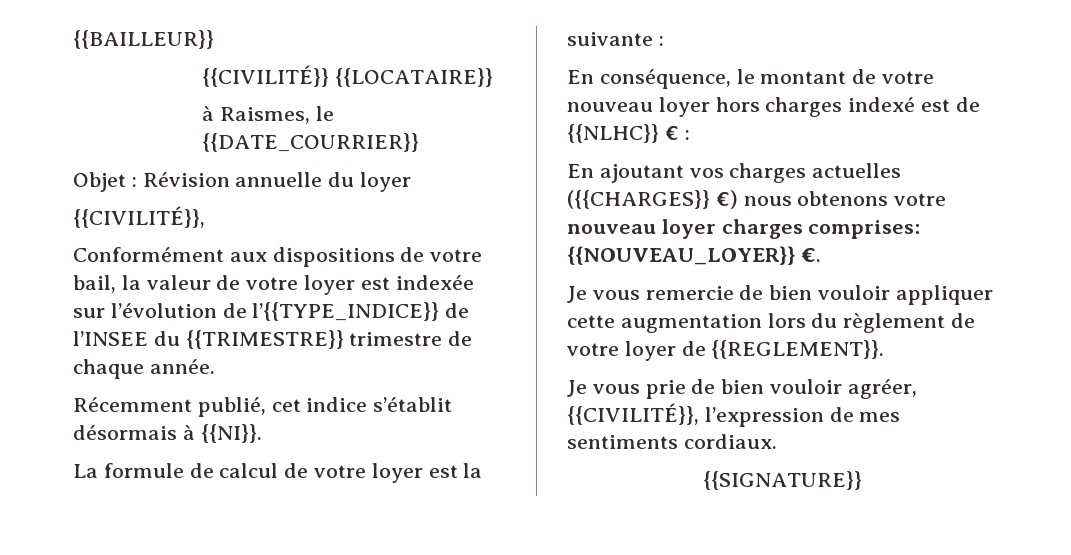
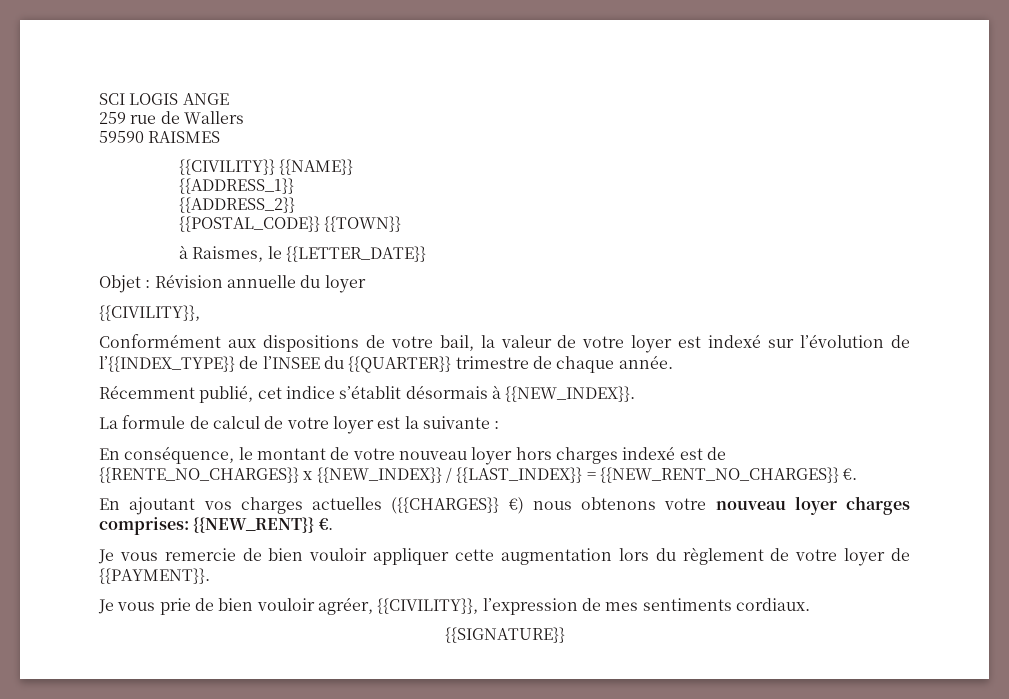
[73,30,214,49] [202,65,494,87] {{BAILLEUR}} // {{CIVILITÉ}} {{LOCATAIRE}} -> [99,93,229,105] [99,111,244,124] [99,131,221,143] [178,159,354,175] [178,178,294,194] [178,197,295,213] [178,216,402,232] SCI LOGIS ANGE // 259 rue de Wallers // 59590 RAISMES // {{CIVILITY}} {{NAME}} // {{ADDRESS_1}} // {{ADDRESS_2}} // {{POSTAL_CODE}} {{TOWN}}
[202,133,420,152] {{DATE_COURRIER}} -> [285,246,426,262] {{LETTER_DATE}}
[73,206,205,228] {{CIVILITÉ}}, -> [99,305,200,321] {{CIVILITY}},
[395,275,474,290] indexée -> [708,334,762,348] indexé
[252,302,440,321] l’{{TYPE_INDICE}} -> [99,356,235,372] l’{{INDEX_TYPE}}
[185,330,344,349] {{TRIMESTRE}} -> [348,356,452,373] {{QUARTER}}
[200,424,262,443] {{NI}}. -> [505,386,636,402] {{NEW_INDEX}}.
[567,124,690,143] {{NLHC}} € : -> [99,467,858,483] {{RENTE_NO_CHARGES}} x {{NEW_INDEX}} / {{LAST_INDEX}} = {{NEW_RENT_NO_CHARGES}} €.
[567,246,795,265] {{NOUVEAU_LOYER}} -> [193,517,315,533] {{NEW_RENT}}
[711,340,885,359] {{REGLEMENT}}. -> [99,568,210,584] {{PAYMENT}}.
[567,403,699,425] {{CIVILITÉ}}, -> [377,598,479,614] {{CIVILITY}},

